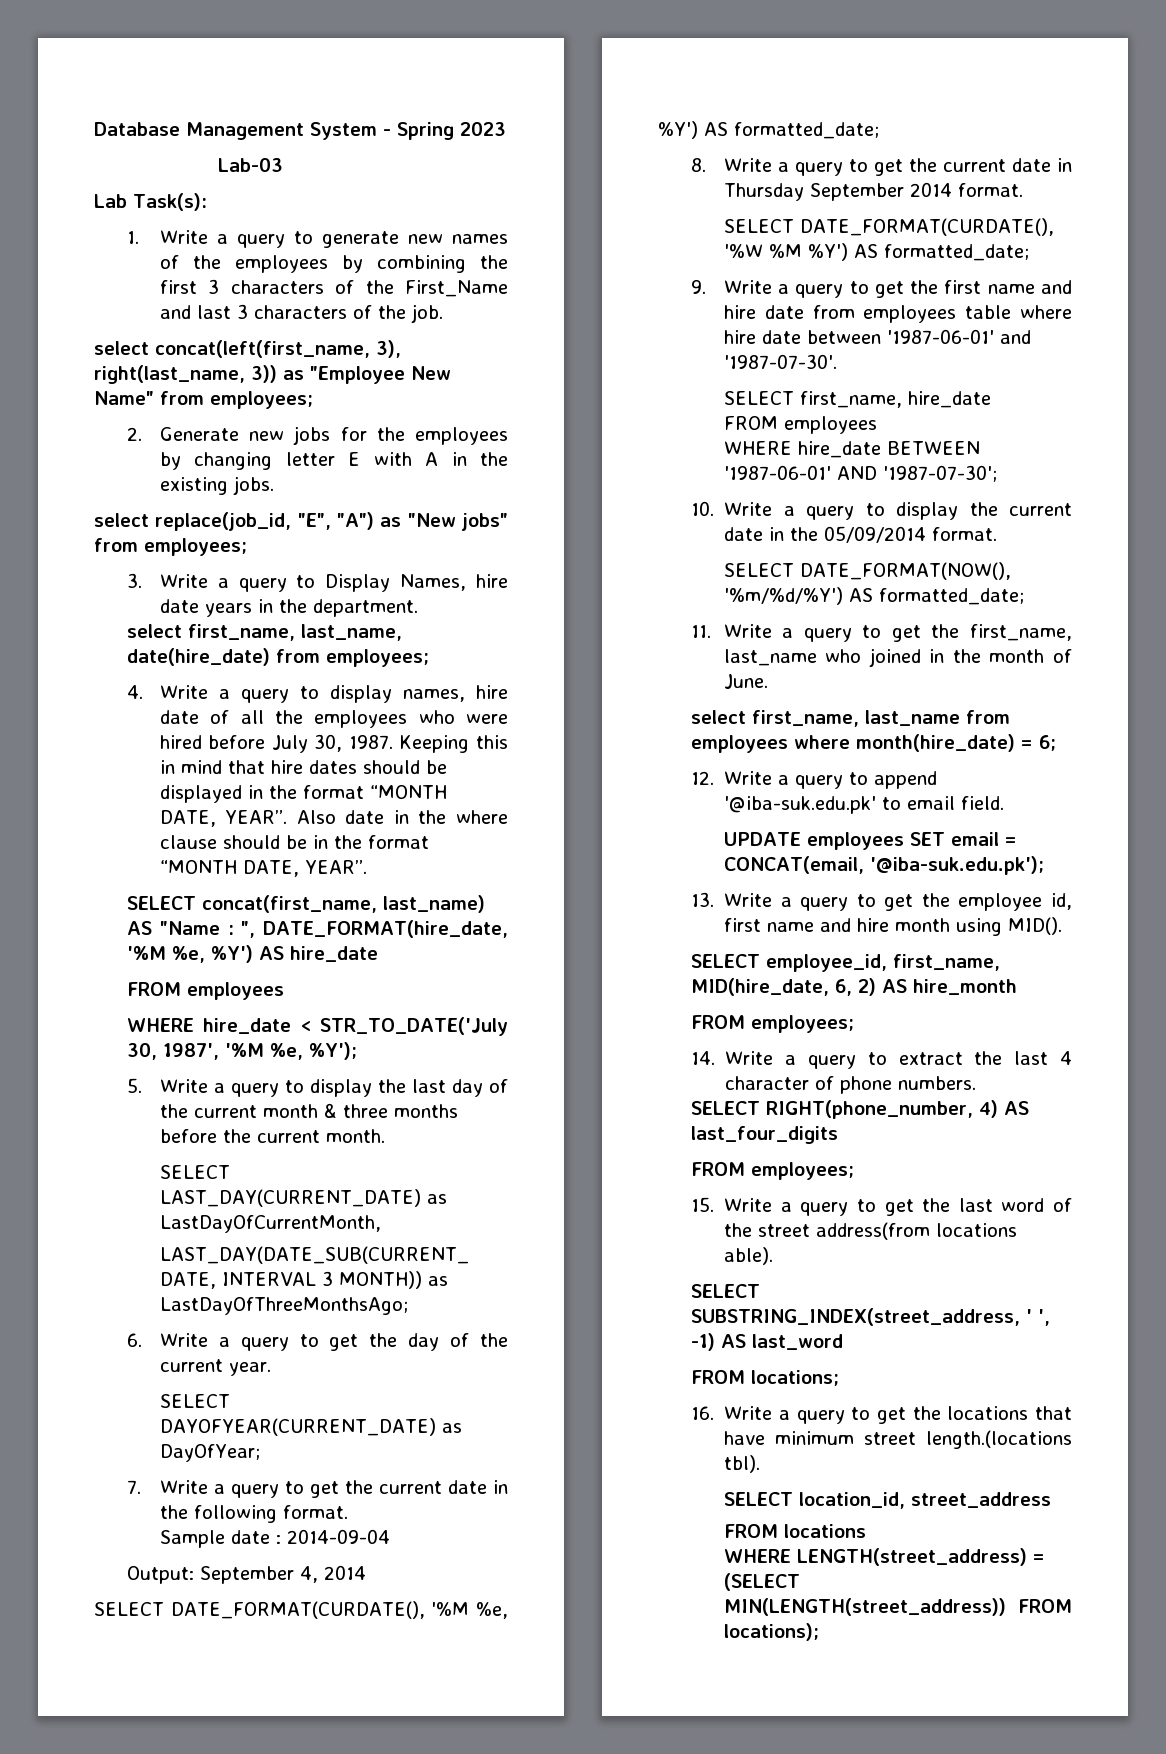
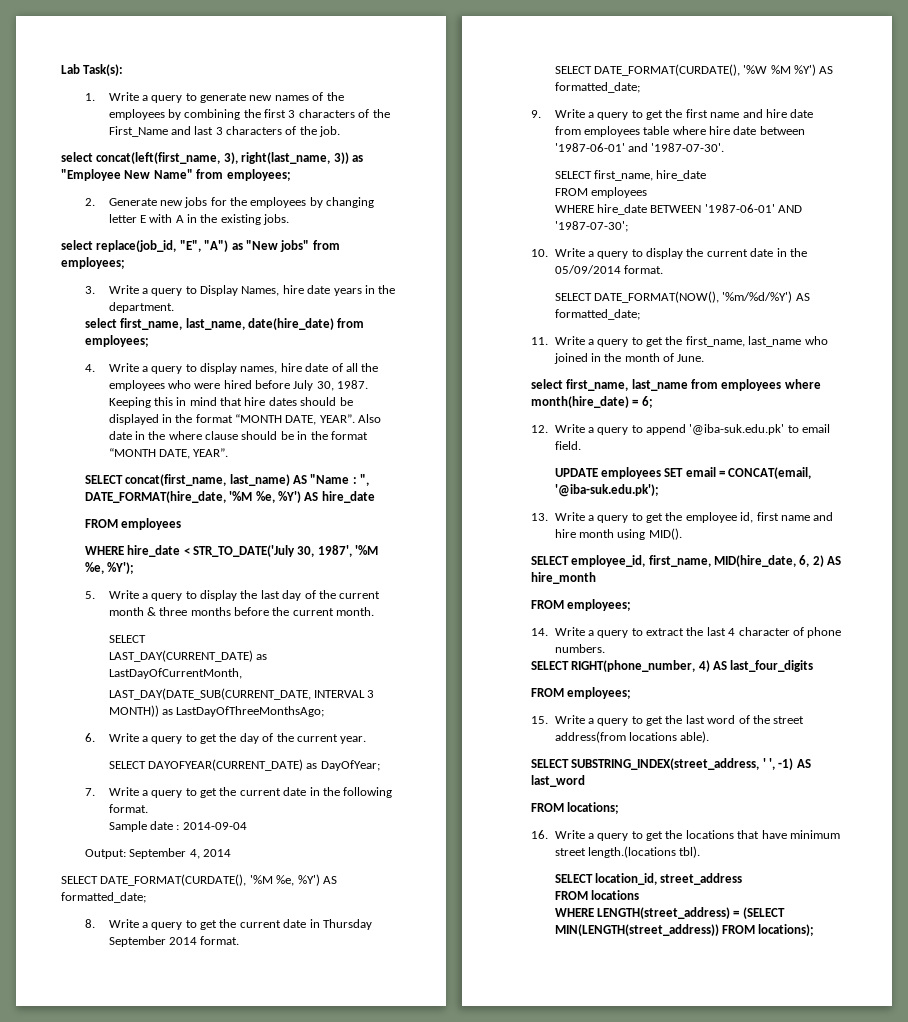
[94,122,506,140] [218,158,284,172] Database Management System - Spring 2023 // Lab-03 // -> (61, 69) none

